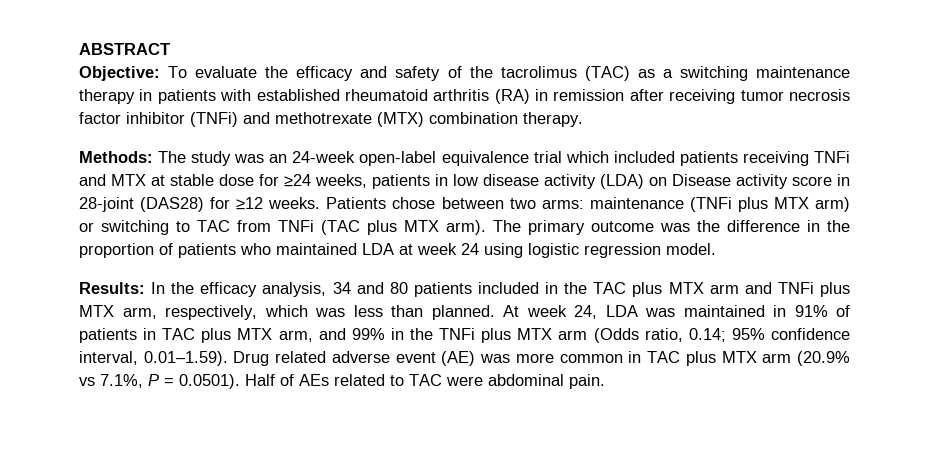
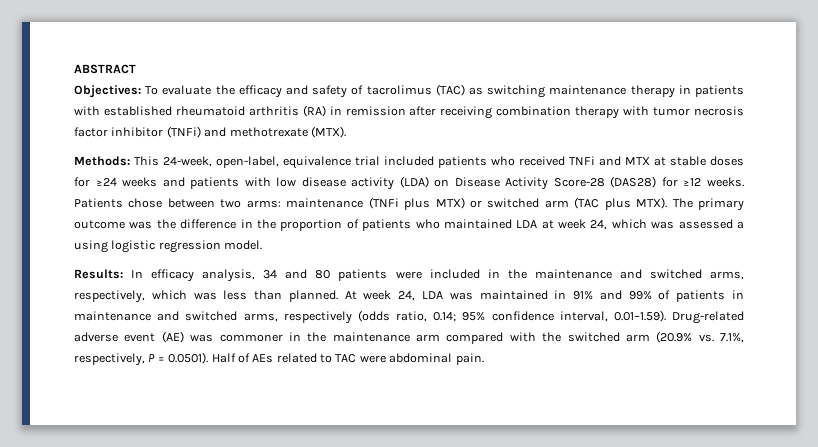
[79,66,160,81] Objective: -> [74,85,141,98] Objectives:
[469,66,493,78] the -> (364, 90) none
[662,69,673,78] a -> (483, 91) none
(736, 96) none -> [496,106,650,119] combination therapy with
[377,112,583,127] [79,151,437,166] (MTX) combination therapy. // Methods: The study was an 24-week open-label -> [310,126,346,138] [74,156,279,168] (MTX). // Methods: This 24-week, open-label,
[565,151,609,163] which -> (380, 161) none
[742,151,809,166] receiving -> [491,156,565,166] who received
[219,174,254,186] dose -> [710,156,744,166] doses
[315,174,448,189] weeks, patients in -> [122,177,271,189] weeks and patients with
[736,174,850,189] [79,197,134,212] activity score in 28-joint -> [505,177,605,190] Activity Score-28
[773,197,850,212] [79,220,486,235] MTX arm) or switching to TAC from TNFi (TAC plus MTX arm). -> [435,197,668,210] MTX) or switched arm (TAC plus MTX).
[461,243,479,255] 24 -> [590,219,745,230] 24, which was assessed a
[171,282,195,294] the -> (144, 274) none
(472, 289) none -> [395,271,422,279] were
[593,282,850,297] [79,305,157,319] TAC plus MTX arm and TNFi plus MTX arm, -> [534,269,745,280] maintenance and switched arms,
(828, 311) none -> [599,290,652,300] and 99%
[162,328,639,343] TAC plus MTX arm, and 99% in the TNFi plus MTX arm (Odds -> [74,310,390,324] maintenance and switched arms, respectively (odds
[233,351,327,366] Drug related -> [672,311,744,324] Drug-related
[515,351,851,366] [79,374,143,388] more common in TAC plus MTX arm (20.9% vs 7.1%, -> [219,331,744,344] [74,353,145,366] commoner in the maintenance arm compared with the switched arm (20.9% vs. 7.1%, respectively,

